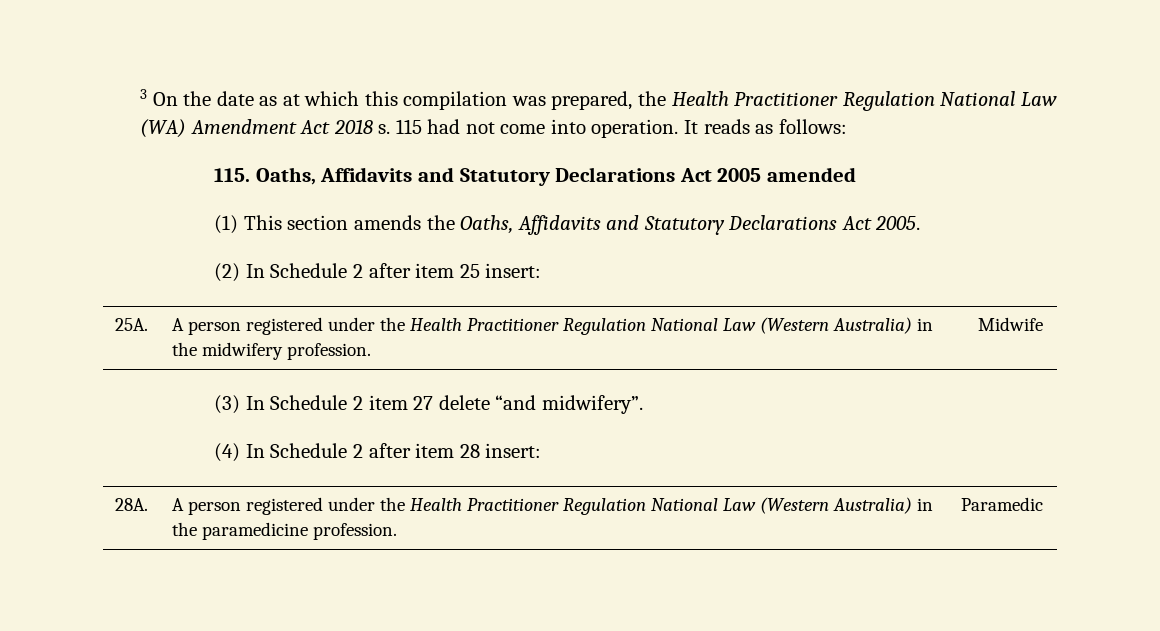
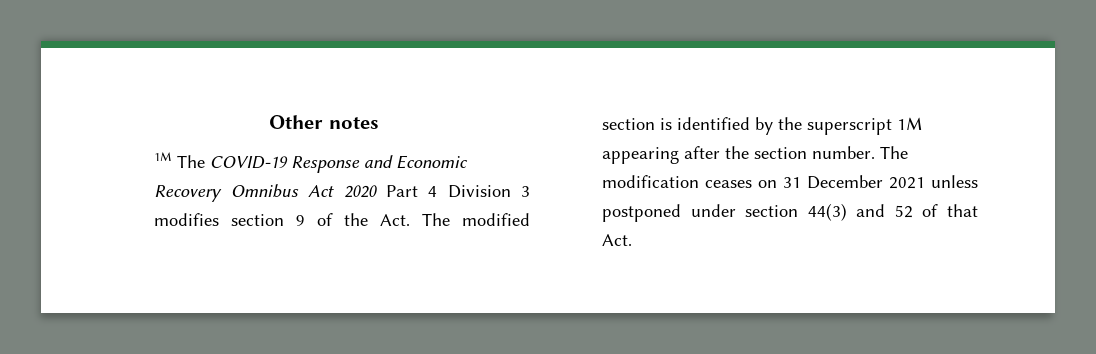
[140,89,1057,111] [140,119,847,138] [214,167,856,186] [214,215,921,235] [214,263,542,282] [114,318,148,331] [171,317,933,335] [171,342,371,360] [977,317,1043,331] [214,395,643,414] [214,443,542,462] [114,498,148,511] [171,497,933,515] [171,522,397,540] [960,497,1043,511] 3 On the date as at which this compilation was prepared, the Health Practitioner Regulation National Law (WA) Amendment Act 2018 s. 115 had not come into operation. It reads as follows: // 115. Oaths, Affidavits and Statutory Declarations Act 2005 amended // (1) This section amends the Oaths, Affidavits and Statutory Declarations Act 2005. // (2) In Schedule 2 after item 25 insert: // 25A. | A person registered under the Health Practitioner Regulation National Law (Western Australia) in the midwifery profession. | Midwife // (3) In Schedule 2 item 27 delete “and midwifery”. // (4) In Schedule 2 after item 28 insert: // 28A. | A person registered under the Health Practitioner Regulation National Law (Western Australia) in the paramedicine profession. | Paramedic -> [269,115,379,129] [154,152,469,173] [154,184,530,202] [154,213,530,226] [602,117,923,135] [602,146,909,164] [602,175,978,189] [602,203,978,222] [602,234,633,246] Other notes // 1M The COVID-19 Response and Economic Recovery Omnibus Act 2020 Part 4 Division 3 modifies section 9 of the Act. The modified section is identified by the superscript 1M appearing after the section number. The modification ceases on 31 December 2021 unless postponed under section 44(3) and 52 of that Act.

